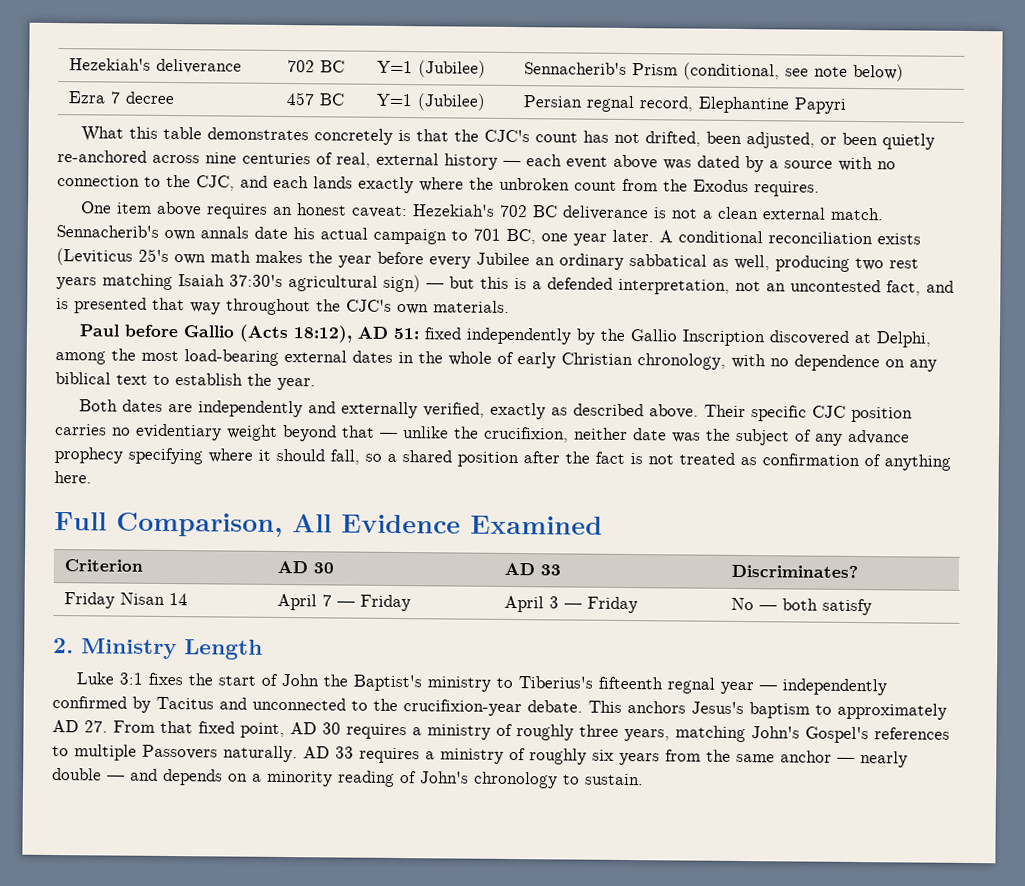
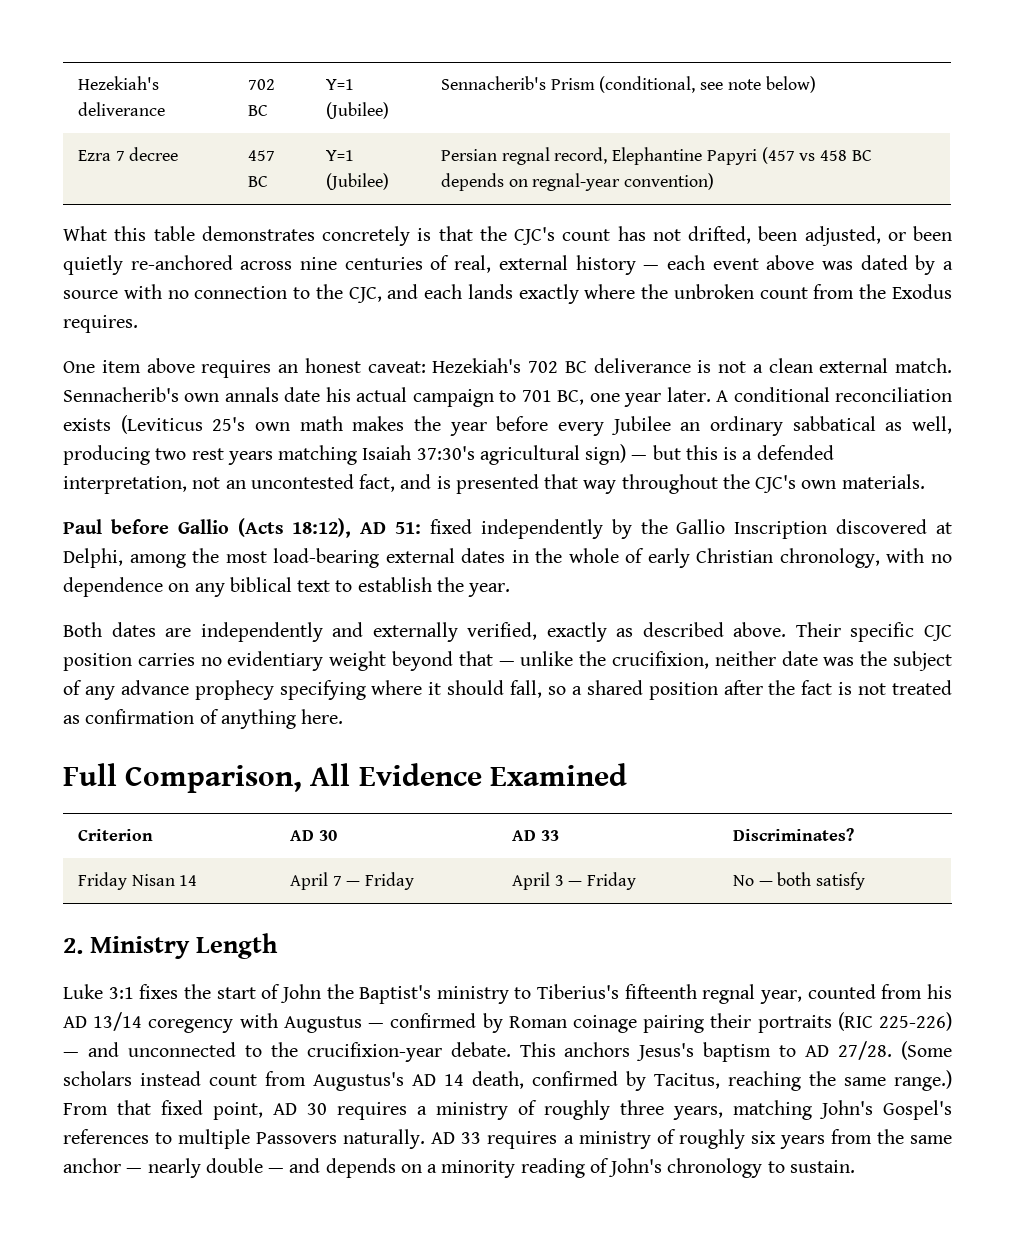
(848, 105) none -> [761,147,872,164] [441,173,715,191] (457 vs 458 BC depends on regnal-year convention)
[720,678,888,696] [52,695,214,713] year — independently confirmed by Tacitus -> [760,984,952,1004] [63,1012,952,1033] [63,1052,79,1057] year, counted from his AD 13/14 coregency with Augustus — confirmed by Roman coinage pairing their portraits (RIC 225-226) —
[837,702,947,720] [52,719,108,733] approximately AD 27. -> [805,1041,953,1060] [63,1070,952,1091] AD 27/28. (Some scholars instead count from Augustus's AD 14 death, confirmed by Tacitus, reaching the same range.)

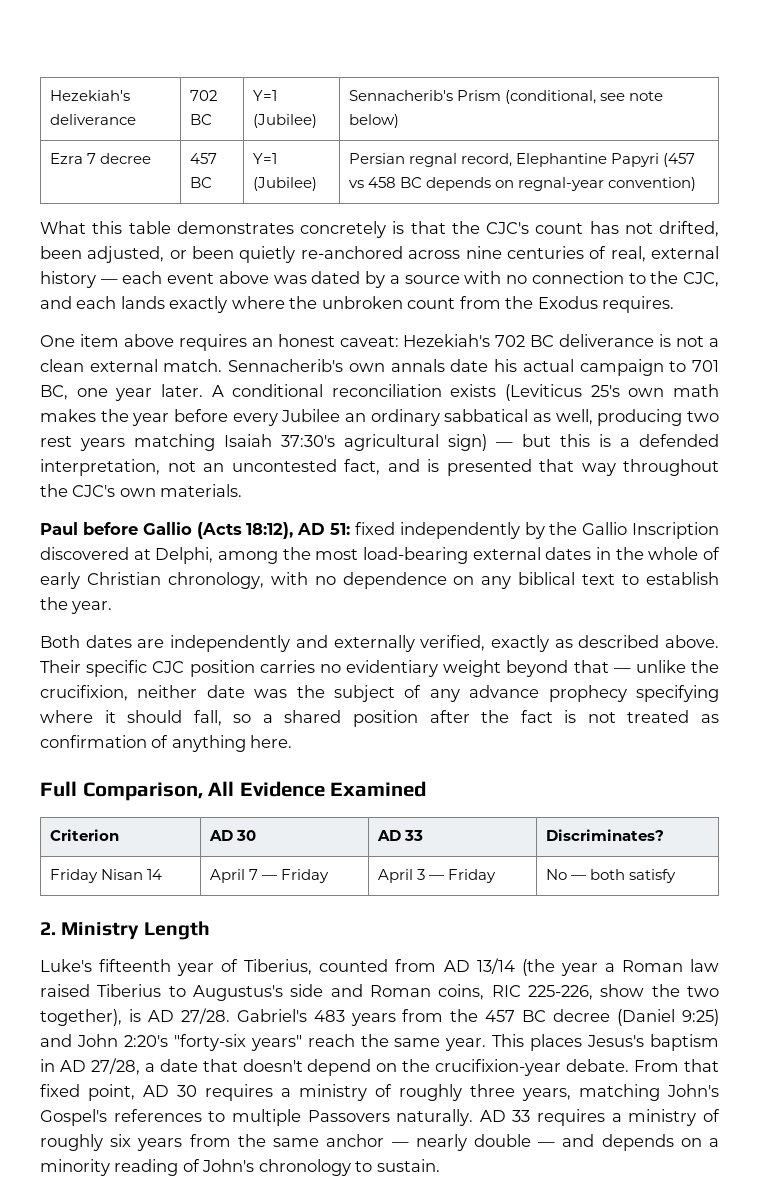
[63,984,803,1004] Luke 3:1 fixes the start of John the Baptist's ministry to Tiberius's fifteenth regnal year, -> [40,959,313,976] Luke's fifteenth year of Tiberius,
[926,984,952,999] his -> (437, 965) none
[148,1012,952,1033] [63,1041,953,1062] [63,1070,952,1091] coregency with Augustus — confirmed by Roman coinage pairing their portraits (RIC 225-226) — and unconnected to the crucifixion-year debate. This anchors Jesus's baptism to AD 27/28. (Some scholars instead count from Augustus's AD 14 death, confirmed by Tacitus, reaching the same range.) -> [521,959,720,976] [40,984,720,1001] [40,1008,719,1026] [40,1034,719,1051] [40,1058,630,1076] (the year a Roman law raised Tiberius to Augustus's side and Roman coins, RIC 225-226, show the two together), is AD 27/28. Gabriel's 483 years from the 457 BC decree (Daniel 9:25) and John 2:20's "forty-six years" reach the same year. This places Jesus's baptism in AD 27/28, a date that doesn't depend on the crucifixion-year debate.

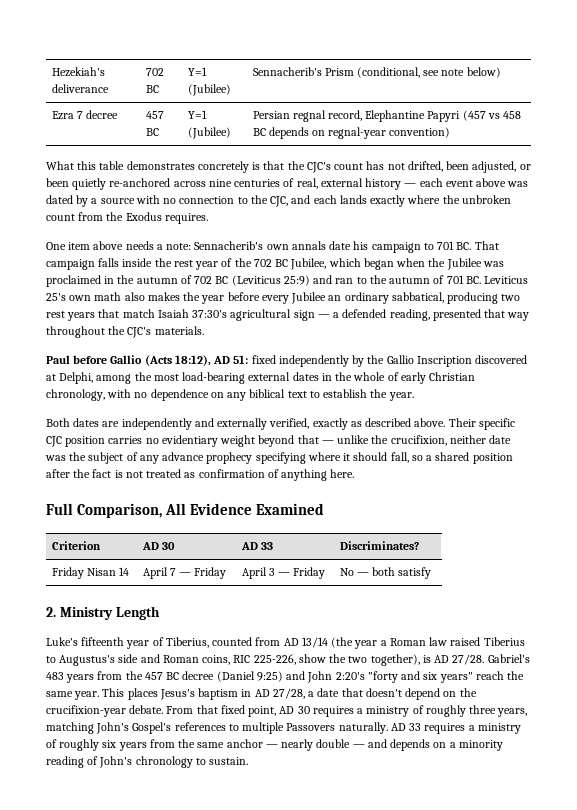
[178,334,719,351] [40,359,223,372] requires an honest caveat: Hezekiah's 702 BC deliverance is not a clean external match. -> [125,241,192,250] needs a note:
[522,359,574,372] actual -> (369, 245) none
[40,384,583,401] BC, one year later. A conditional reconciliation exists (Leviticus -> [456,241,499,250] [46,258,504,270] [46,275,529,287] BC. That campaign falls inside the rest year of the 702 BC Jubilee, which began when the Jubilee was proclaimed in the autumn of 702 BC (Leviticus 25:9) and ran to the autumn of 701 BC. Leviticus
(719, 390) none -> [124,292,145,301] also
[444,409,593,425] sabbatical as well, -> [391,292,444,303] sabbatical,
[134,434,215,451] matching -> [98,309,155,318] that match
[448,434,719,451] [40,459,439,476] sign) — but this is a defended interpretation, not an uncontested fact, and is -> [293,309,430,321] sign — a defended reading,
[119,488,156,497] own -> (152, 332) none
[173,1034,246,1051] "forty-six -> [367,671,438,683] "forty and six

